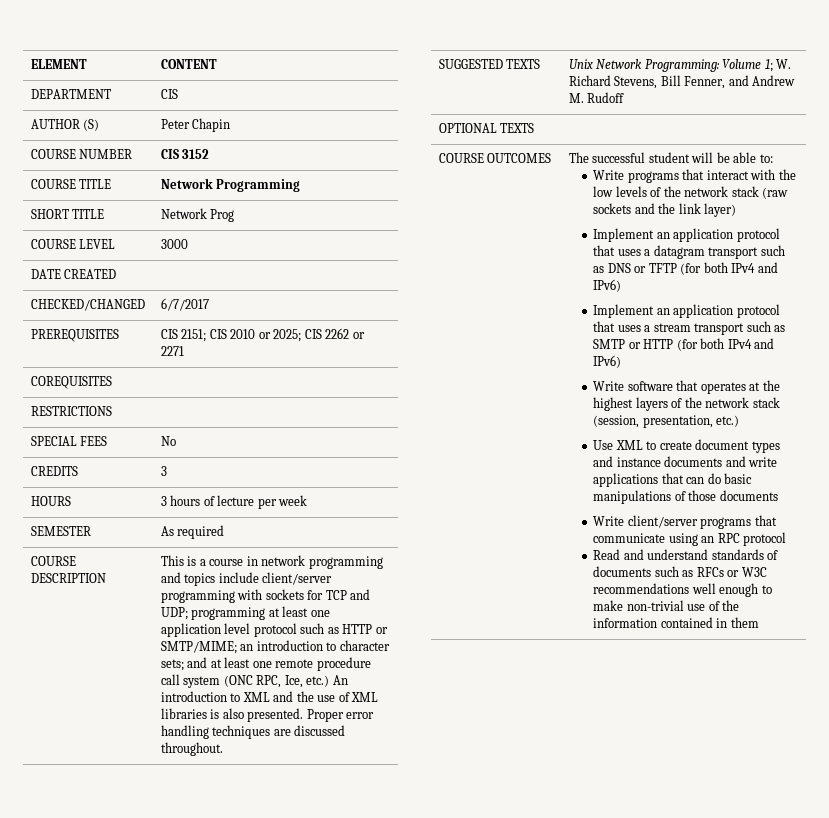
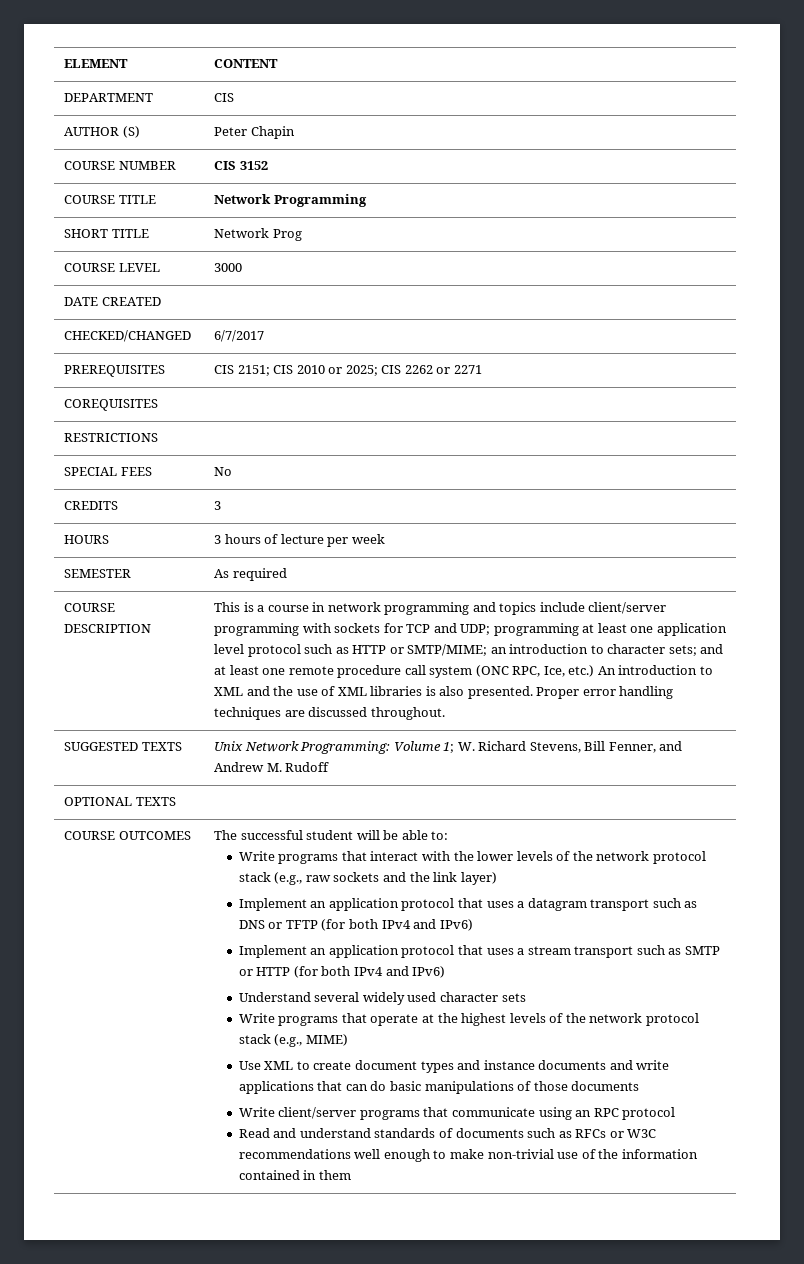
[593,186,789,199] low levels of the network stack (raw -> [477,851,706,864] [238,872,331,885] lower levels of the network protocol stack (e.g., raw
[593,380,746,394] Write software that operates -> [238,992,526,1005] [238,1013,419,1026] Understand several widely used character sets // Write programs that operate
[635,397,780,411] [593,415,740,428] layers of the network stack (session, presentation, etc.) -> [509,1013,699,1026] [238,1034,348,1047] levels of the network protocol stack (e.g., MIME)

